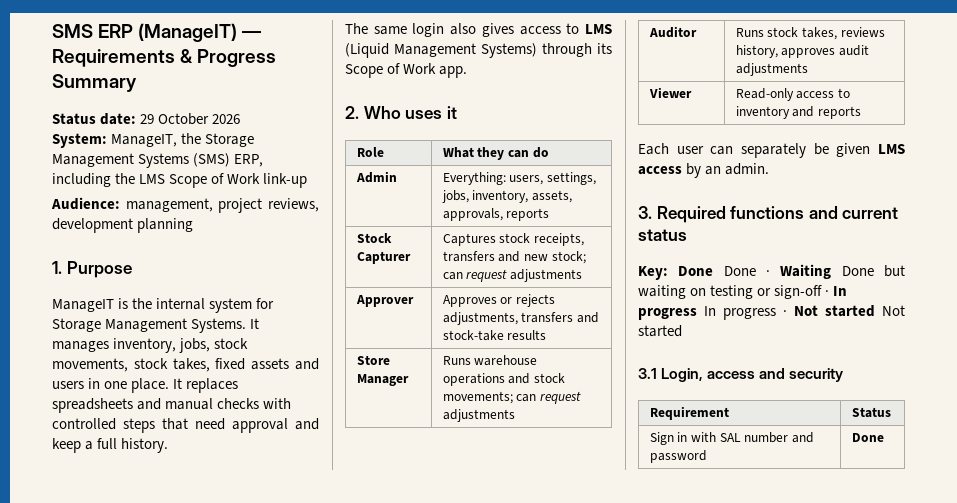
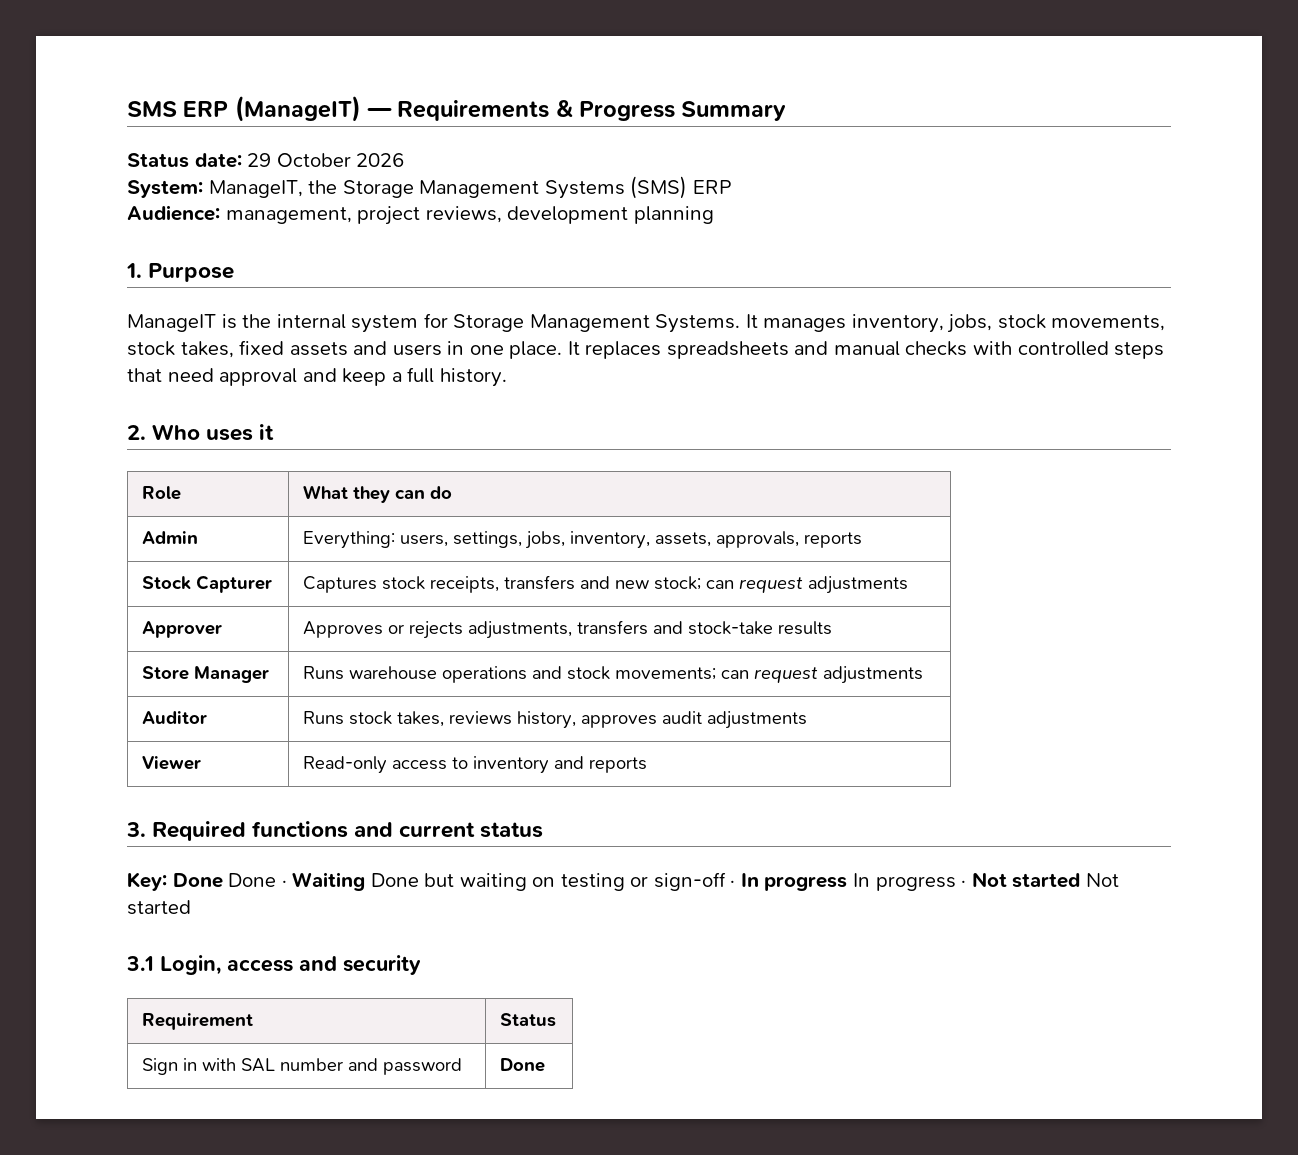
[234,154,264,167] [52,173,308,188] ERP, including the LMS Scope of Work link-up -> [692,180,731,194] ERP
[345,23,612,37] [345,43,612,58] [345,63,468,78] // The same login also gives access to LMS (Liquid Management Systems) through its Scope of Work app. -> (507, 377) none
[638,143,905,158] [638,163,770,178] // Each user can separately be given LMS access by an admin. -> (647, 765) none

